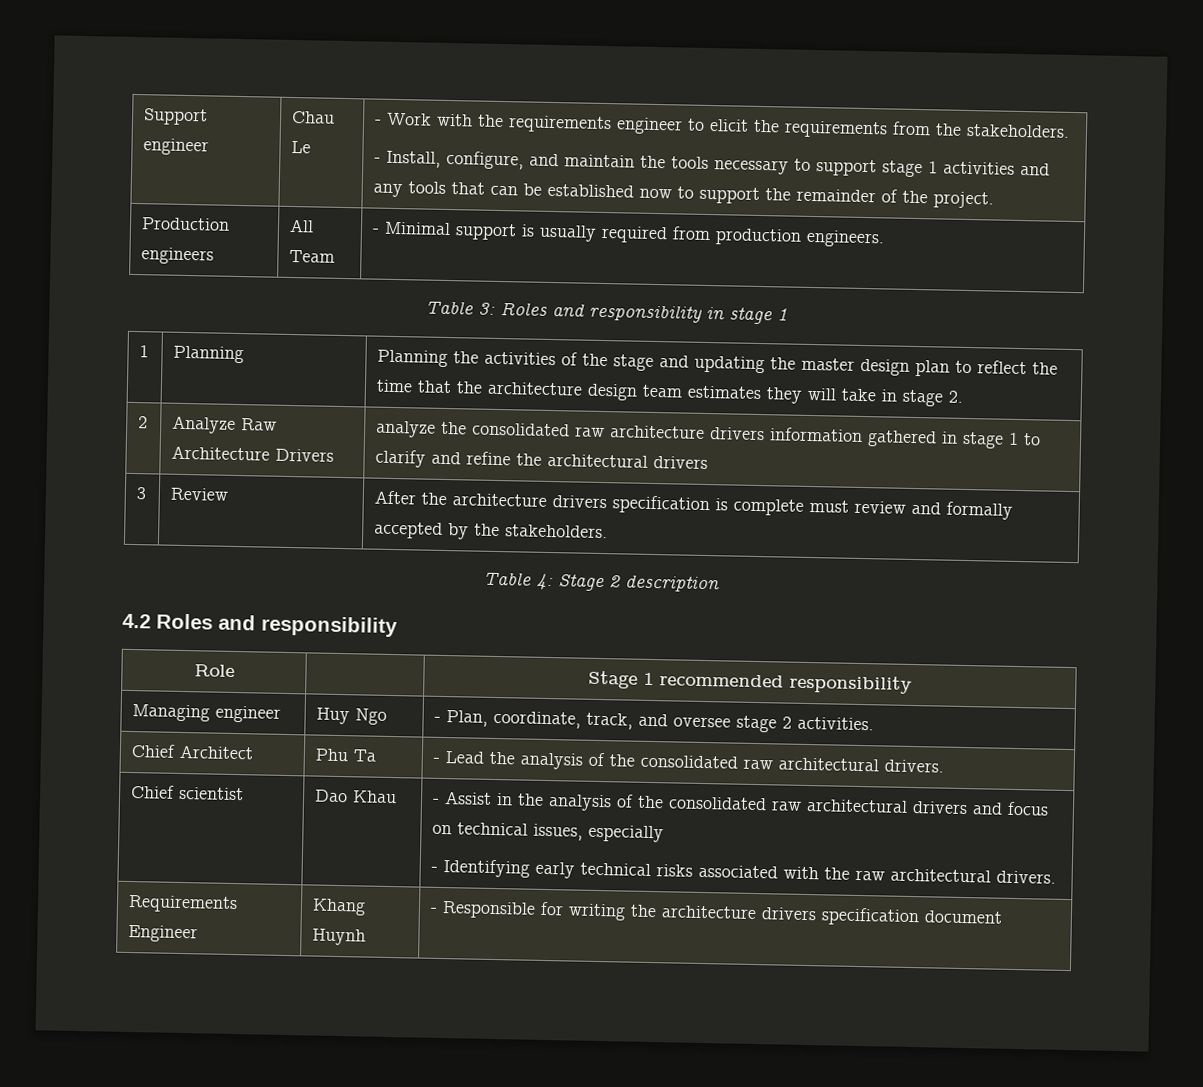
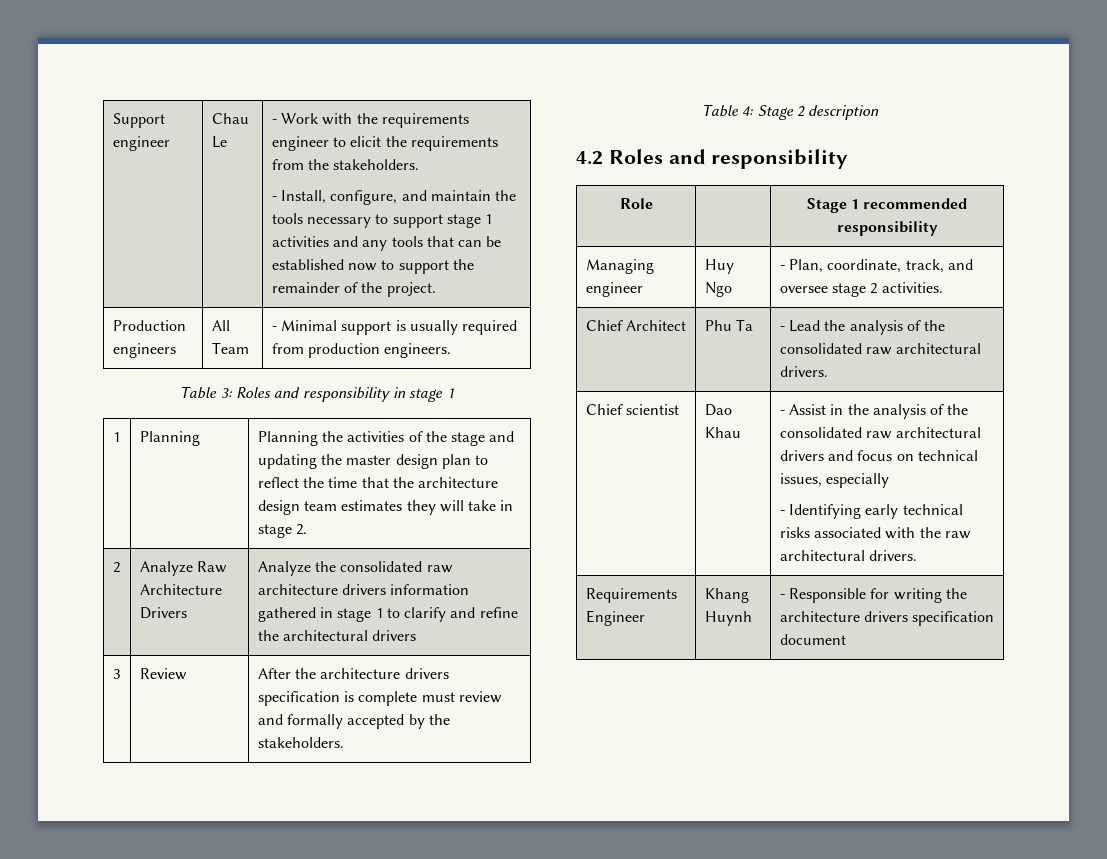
[376,420,437,438] analyze -> [257,561,311,576] Analyze

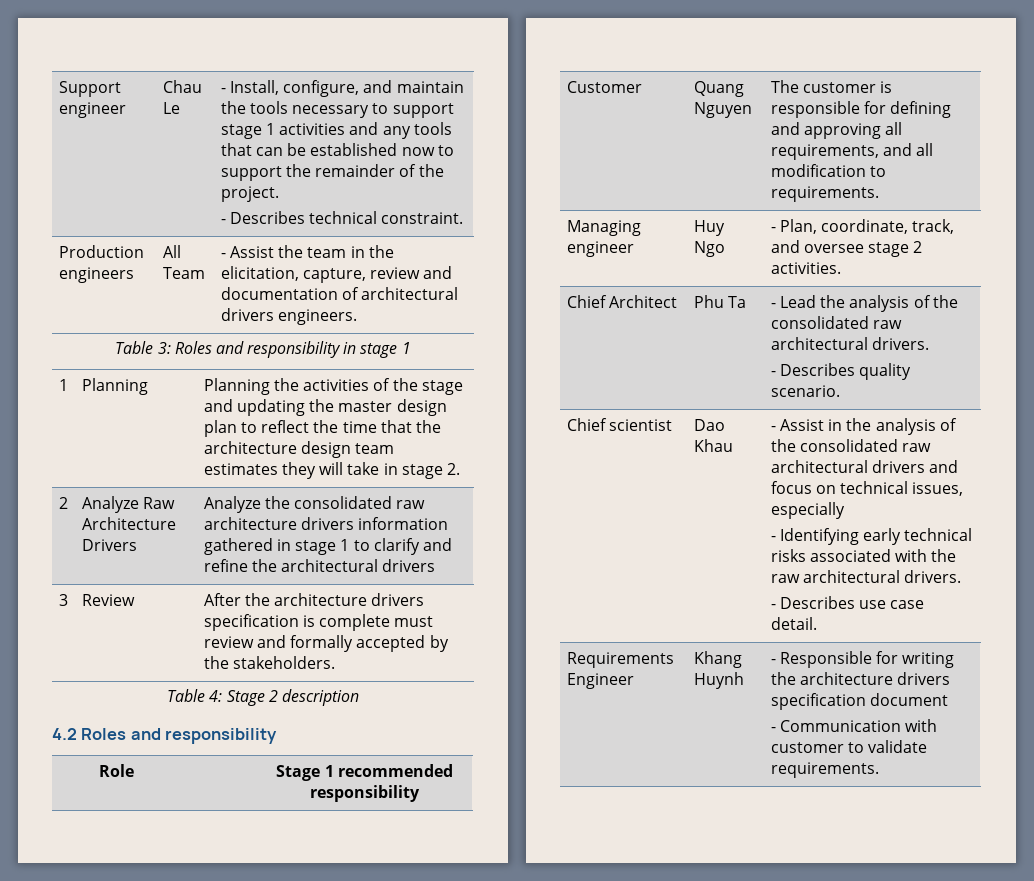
[280,113,469,128] [271,136,498,151] [271,159,420,170] [271,196,277,201] Work with the requirements engineer to elicit the requirements from the stakeholders. // - -> (226, 90) none
(436, 289) none -> [220,211,464,224] // - Describes technical constraint.
[280,320,518,335] [271,343,380,358] Minimal support is usually required from production -> [229,245,394,258] [220,266,453,283] [220,287,459,300] [220,308,274,321] Assist the team in the elicitation, capture, review and documentation of architectural drivers
(938, 228) none -> [566,81,642,93] [693,81,744,97] [693,102,752,118] [770,80,893,93] [770,101,952,118] [770,122,903,139] [770,143,934,160] [770,164,886,177] [770,186,879,202] // Customer | Quang Nguyen | The customer is responsible for defining and approving all requirements, and all modification to requirements.
(828, 371) none -> [770,363,912,380] [770,385,840,397] // - Describes quality scenario.
(917, 555) none -> [770,596,925,609] [770,617,817,630] // - Describes use case detail.
(846, 639) none -> [770,719,938,732] [770,740,928,753] [770,762,879,778] // - Communication with customer to validate requirements.

